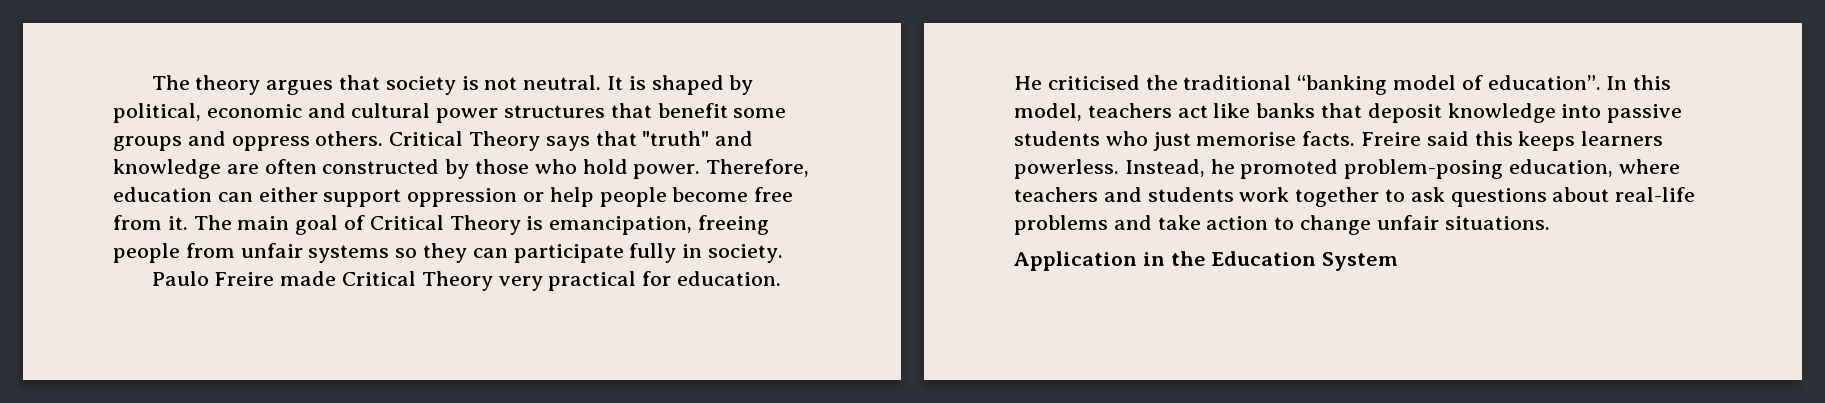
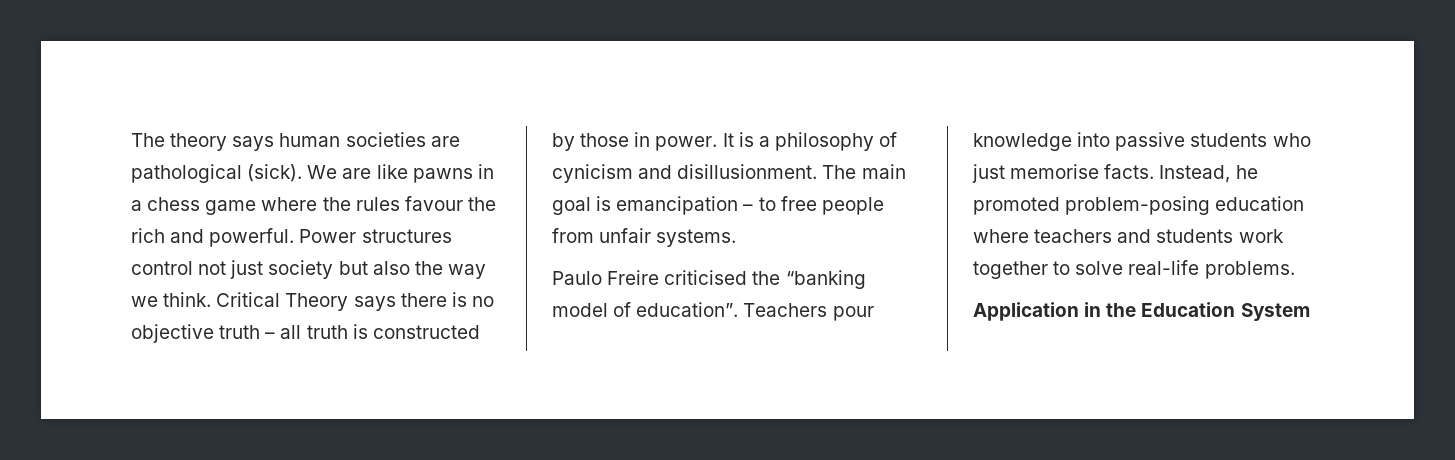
[266,75,754,95] [113,103,787,123] [113,131,754,151] [113,159,810,179] [113,187,794,207] [113,215,770,235] [113,243,784,263] [151,271,782,291] [1014,76,1042,90] argues that society is not neutral. It is shaped by political, economic and cultural power structures that benefit some groups and oppress others. Critical Theory says that "truth" and knowledge are often constructed by those who hold power. Therefore, education can either support oppression or help people become free from it. The main goal of Critical Theory is emancipation, freeing people from unfair systems so they can participate fully in society. // Paulo Freire made Critical Theory very practical for education. He -> [232,132,460,151] [131,164,494,183] [131,196,496,215] [131,228,452,247] [131,260,486,279] [131,292,494,311] [131,324,480,343] [552,132,898,151] [552,164,906,183] [552,196,884,215] [552,228,737,247] [552,270,660,285] says human societies are pathological (sick). We are like pawns in a chess game where the rules favour the rich and powerful. Power structures control not just society but also the way we think. Critical Theory says there is no objective truth – all truth is constructed by those in power. It is a philosophy of cynicism and disillusionment. The main goal is emancipation – to free people from unfair systems. // Paulo Freire
[1183,75,1292,90] traditional -> (781, 278) none
[1606,75,1672,90] [1014,103,1442,123] In this model, teachers act like banks that deposit -> [743,303,874,321] Teachers pour
[1361,131,1664,151] [1014,159,1119,179] Freire said this keeps learners powerless. -> (1155, 171) none
[1509,159,1614,177] education, -> [1215,196,1305,211] education
[1410,187,1696,207] [1014,215,1550,235] ask questions about real-life problems and take action to change unfair situations. -> [1075,260,1295,279] solve real-life problems.

